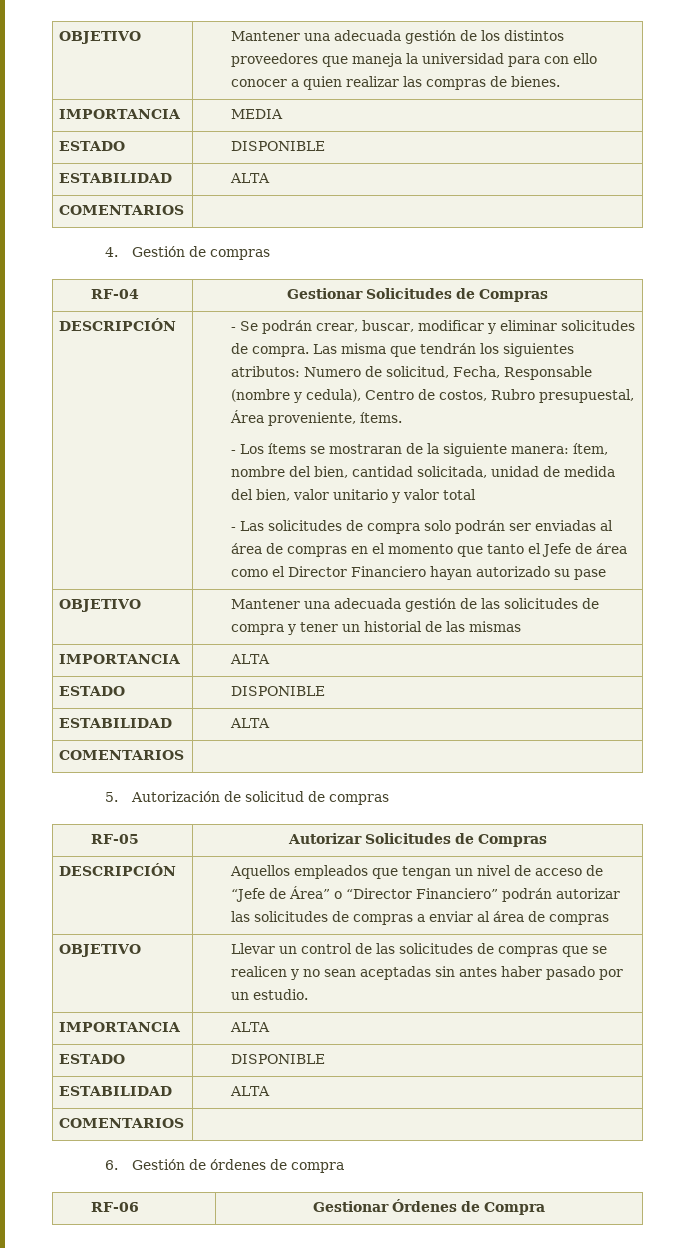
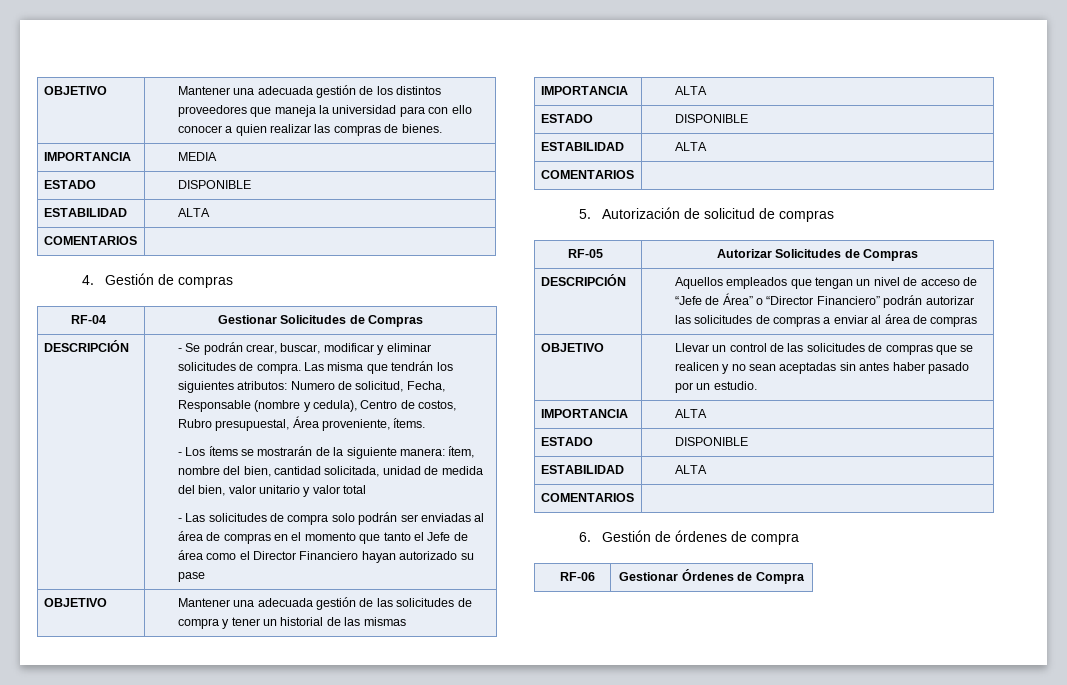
[329,444,403,454] mostraran -> [257,446,313,456] mostrarán

